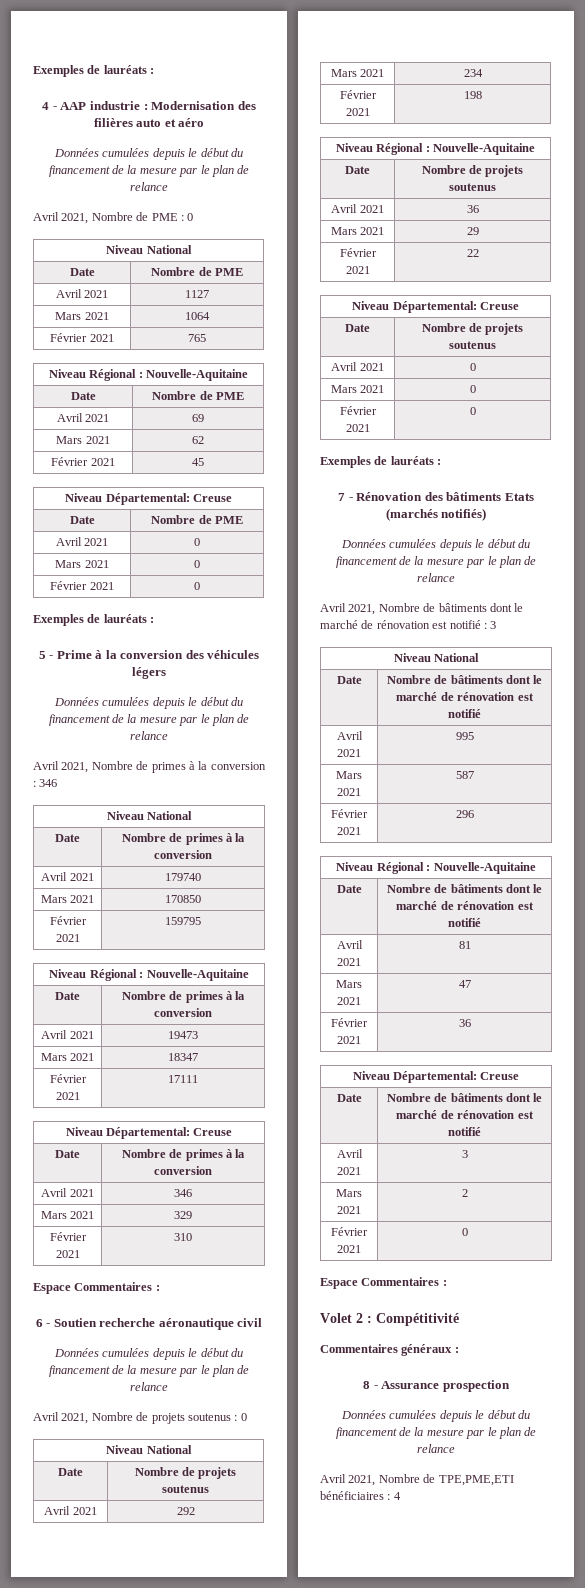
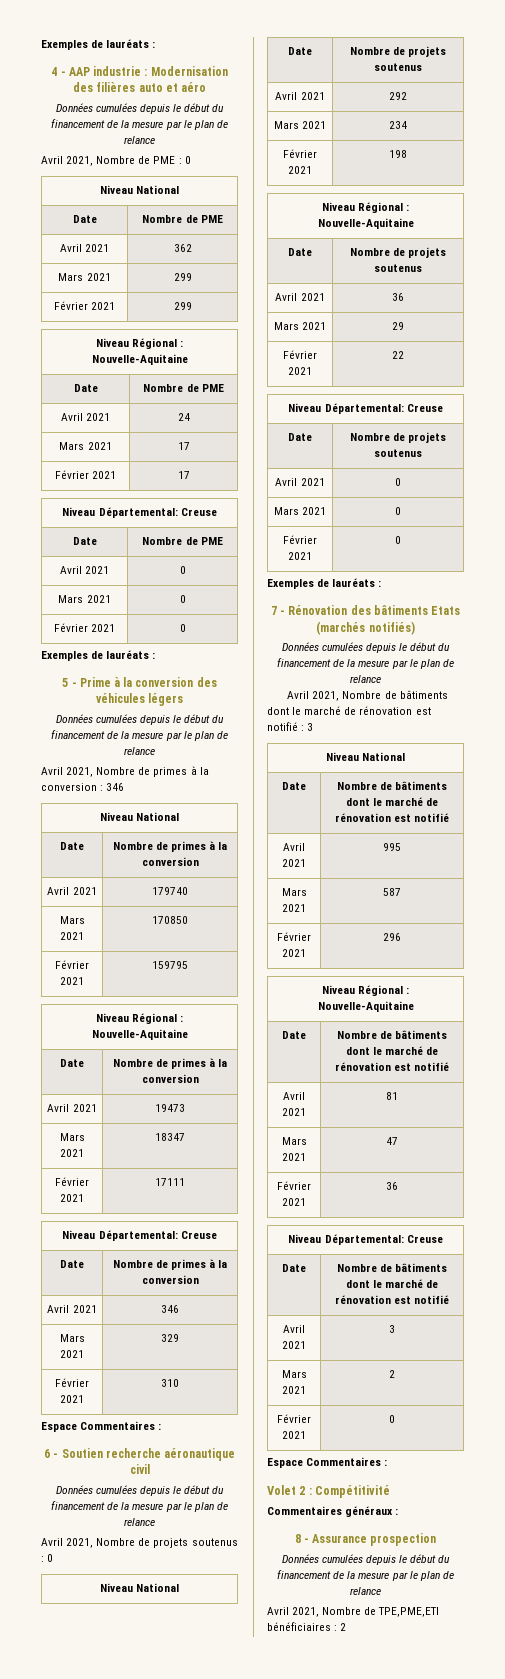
[185,290,209,298] [55,312,109,320] [185,312,210,320] [50,333,114,342] [188,334,206,342] 1127 // Mars 2021 | 1064 // Février 2021 | 765 -> [173,244,192,252] [58,273,111,281] [173,273,192,281] [53,301,116,310] [173,302,192,310] 362 // Mars 2021 | 299 // Février 2021 | 299
[192,414,204,422] [56,436,110,444] [192,436,204,444] [51,457,115,466] [192,458,204,466] 69 // Mars 2021 | 62 // Février 2021 | 45 -> [177,413,190,421] [59,442,112,450] [177,442,190,450] [54,470,117,479] [177,471,190,479] 24 // Mars 2021 | 17 // Février 2021 | 17
[393,1492,401,1500] 4 -> [340,1623,347,1631] 2

